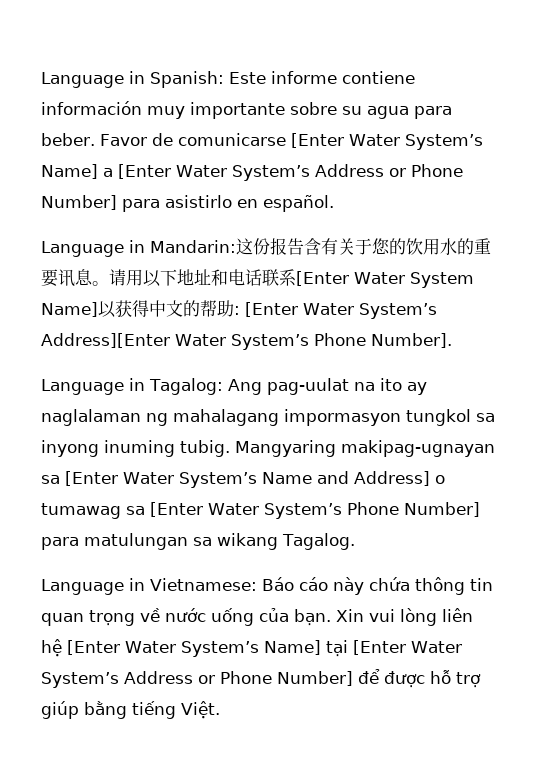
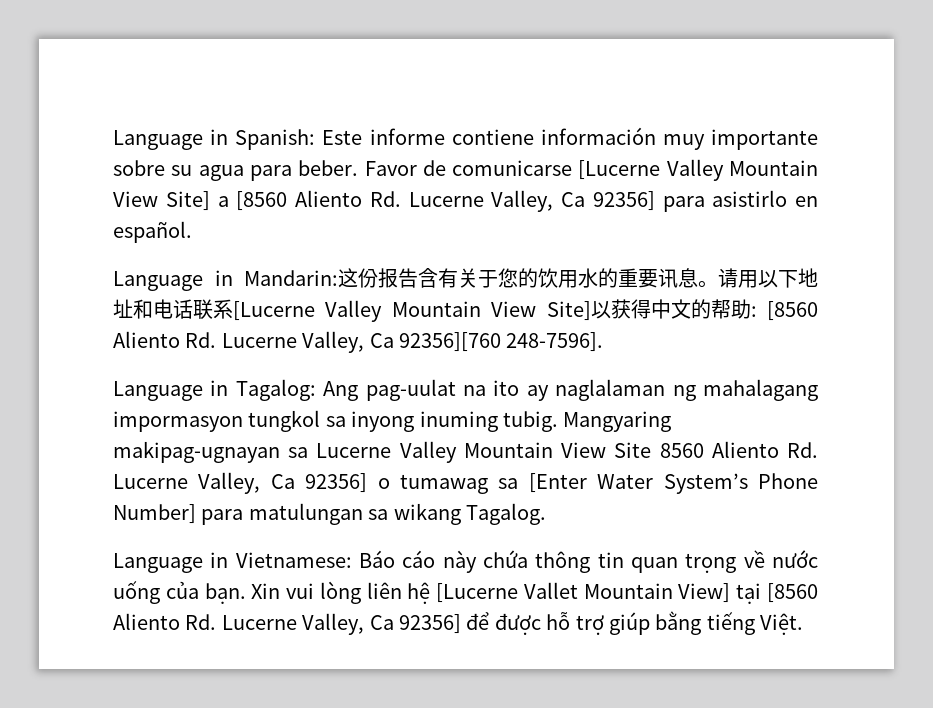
[290,133,483,150] [41,164,463,181] [41,195,117,210] [Enter Water System’s Name] a [Enter Water System’s Address or Phone Number] -> [578,159,818,181] [113,190,655,212] [Lucerne Valley Mountain View Site] a [8560 Aliento Rd. Lucerne Valley, Ca 92356]
[296,271,474,288] [41,302,98,317] [Enter Water System Name] -> [233,300,591,322] [Lucerne Valley Mountain View Site]
[245,302,437,319] [41,333,452,350] [Enter Water System’s Address][Enter Water System’s Phone Number]. -> [766,301,818,321] [113,331,604,353] [8560 Aliento Rd. Lucerne Valley, Ca 92356][760 248-7596].
[65,471,430,488] [Enter Water System’s Name and Address] -> [316,441,818,463] [113,472,368,494] Lucerne Valley Mountain View Site 8560 Aliento Rd. Lucerne Valley, Ca 92356]
[67,640,462,657] [41,671,353,688] [Enter Water System’s Name] tại [Enter Water System’s Address or Phone Number] -> [436,582,818,604] [113,613,461,635] [Lucerne Vallet Mountain View] tại [8560 Aliento Rd. Lucerne Valley, Ca 92356]

